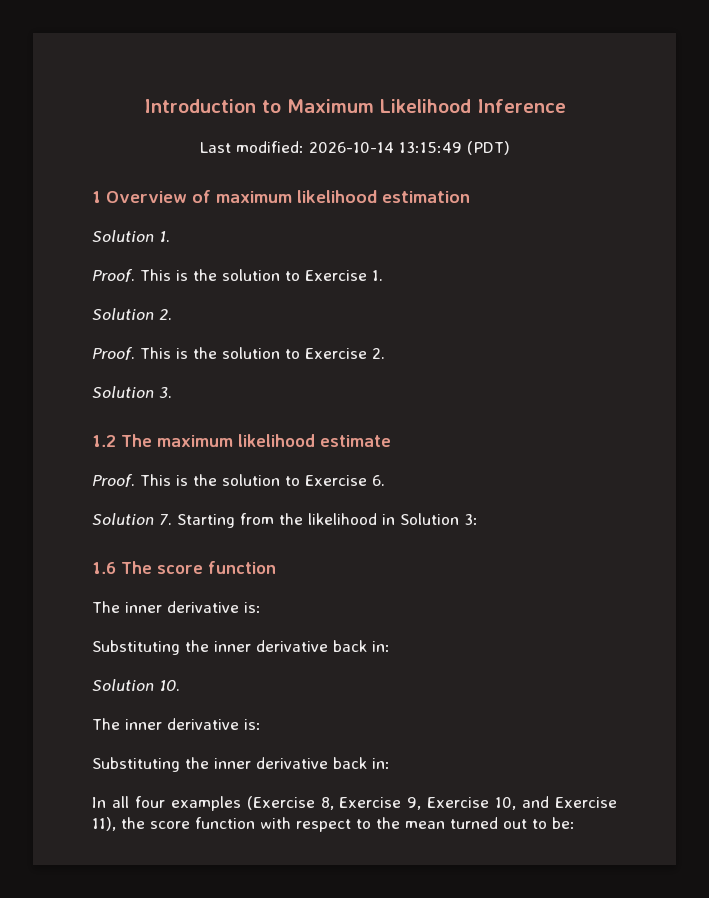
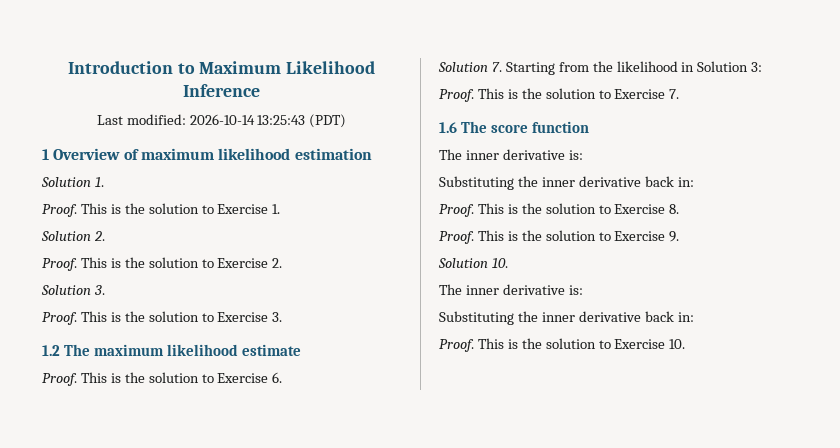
[398,142,462,153] 13:15:49 -> [257,115,306,125] 13:25:43
(172, 392) none -> [42,311,283,325] // Proof. This is the solution to Exercise 3.
(478, 519) none -> [439,88,680,102] // Proof. This is the solution to Exercise 7.
(390, 646) none -> [439,203,680,217] [439,230,680,244] // Proof. This is the solution to Exercise 8. // Proof. This is the solution to Exercise 9.
[92,796,618,811] [92,817,575,832] In all four examples (Exercise 8, Exercise 9, Exercise 10, and Exercise 11), the score function with respect to the mean turned out to be: -> [439,338,686,352] Proof. This is the solution to Exercise 10.

